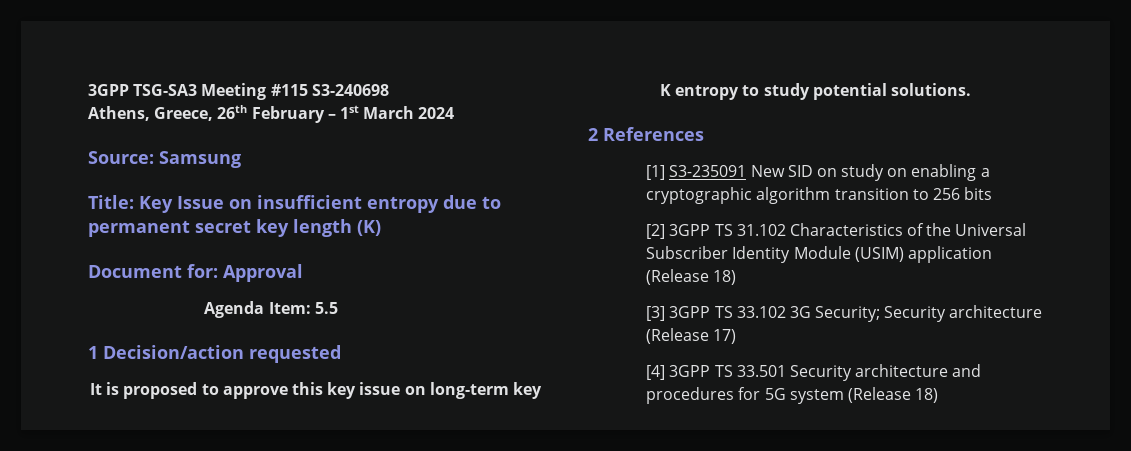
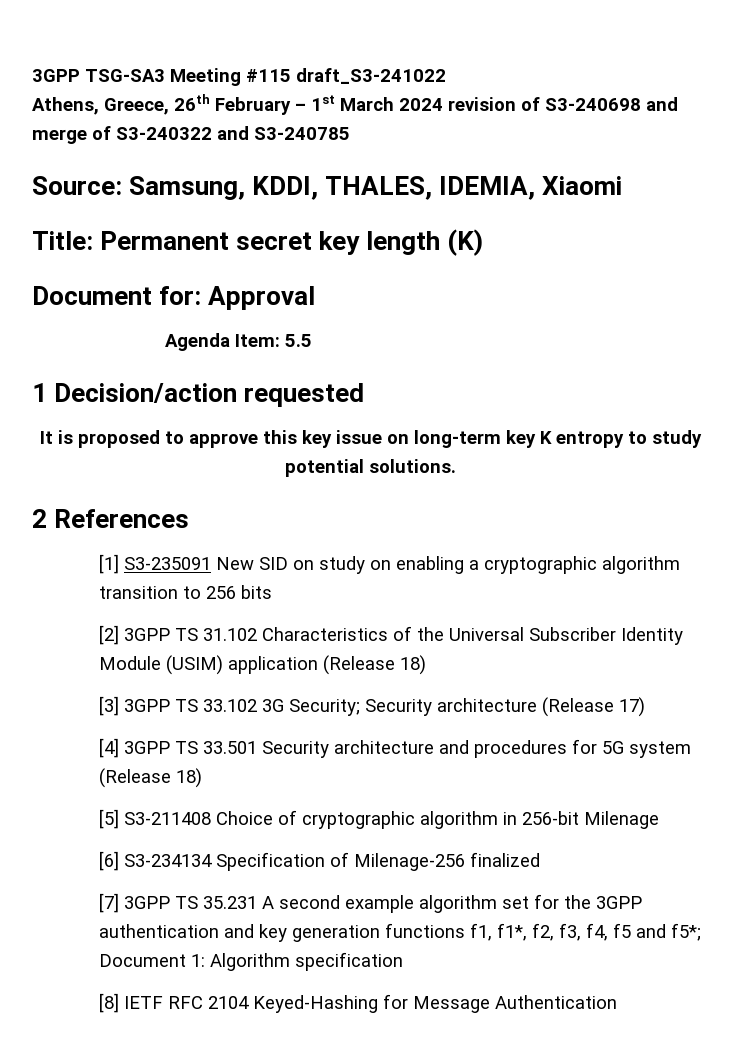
[311,84,389,96] S3-240698 -> [296,68,446,84] draft_S3-241022
[88,151,241,168] [88,195,501,213] [88,220,190,237] // Source: Samsung // Title: Key Issue on insufficient entropy due to permanent -> [448,97,678,111] [32,126,350,144] [32,176,623,200] [32,231,230,250] revision of S3-240698 and merge of S3-240322 and S3-240785 // Source: Samsung, KDDI, THALES, IDEMIA, Xiaomi // Title: Permanent
(939, 395) none -> [98,809,659,829] [98,851,540,871] [98,893,642,913] [98,923,701,942] [98,952,403,971] [98,993,617,1013] // [5] S3‑211408 Choice of cryptographic algorithm in 256-bit Milenage // [6] S3‑234134 Specification of Milenage-256 finalized // [7] 3GPP TS 35.231 A second example algorithm set for the 3GPP authentication and key generation functions f1, f1*, f2, f3, f4, f5 and f5*; Document 1: Algorithm specification // [8] IETF RFC 2104 Keyed-Hashing for Message Authentication

